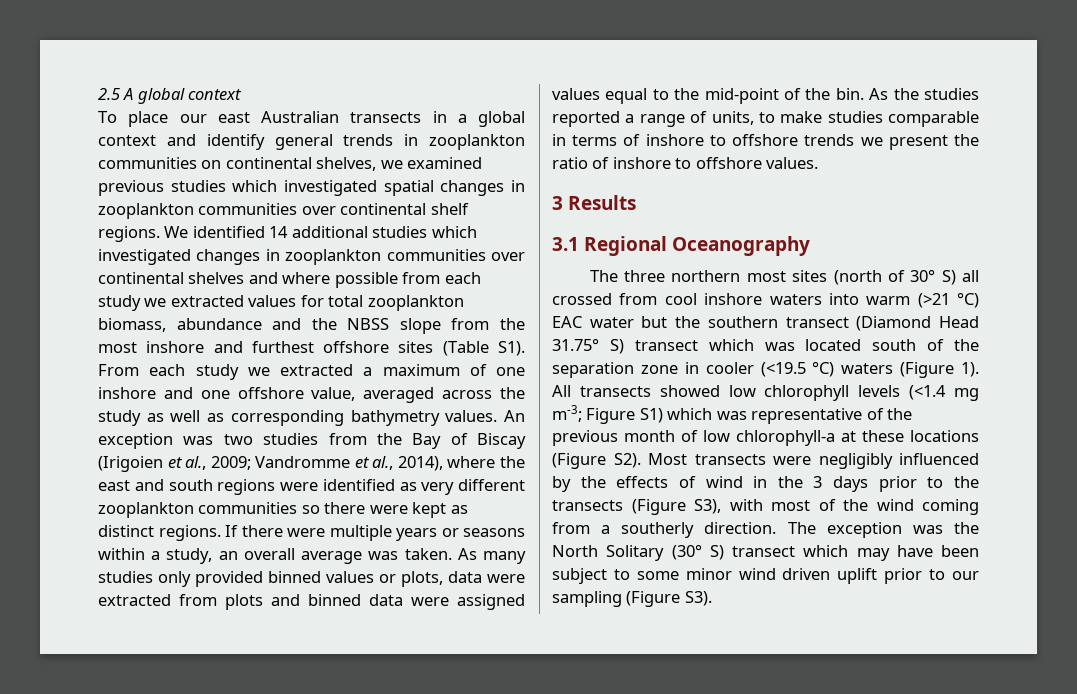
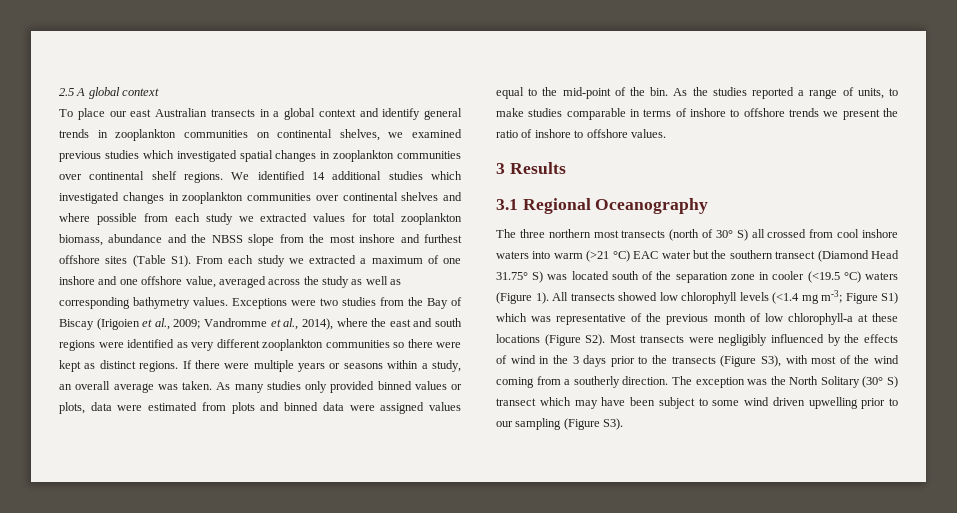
[504,410,525,422] [98,433,214,449] An exception was -> [232,298,316,309] Exceptions were
[98,594,171,606] extracted -> [148,402,198,411] estimated
[792,270,828,282] sites -> [621,230,666,238] transects
[634,339,754,351] transect which -> (544, 277) none
[685,568,732,580] minor -> (740, 403) none
[837,568,878,584] uplift -> [808,397,858,409] upwelling

